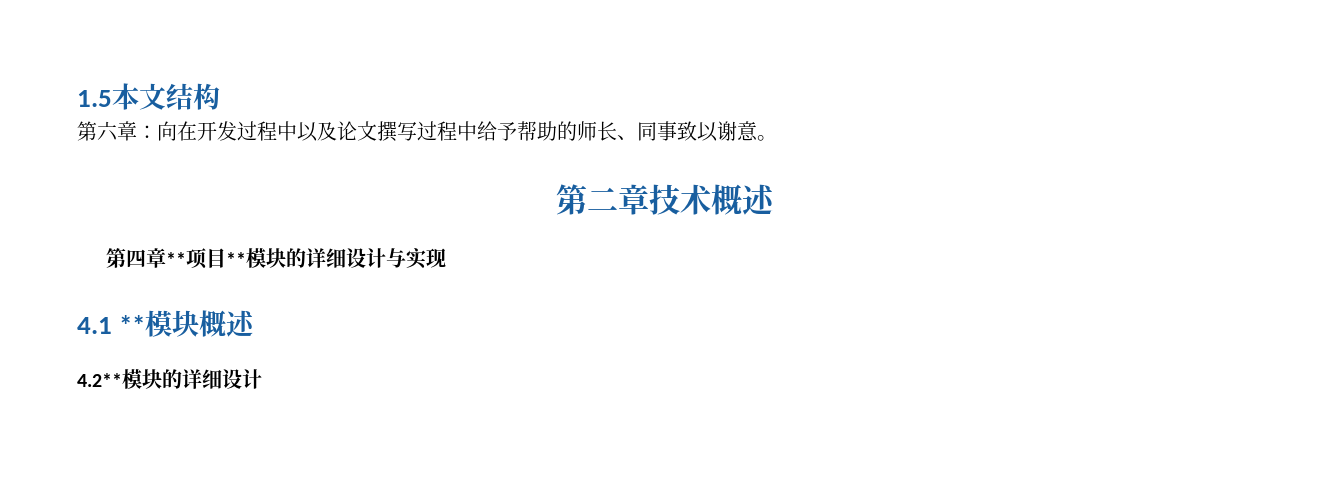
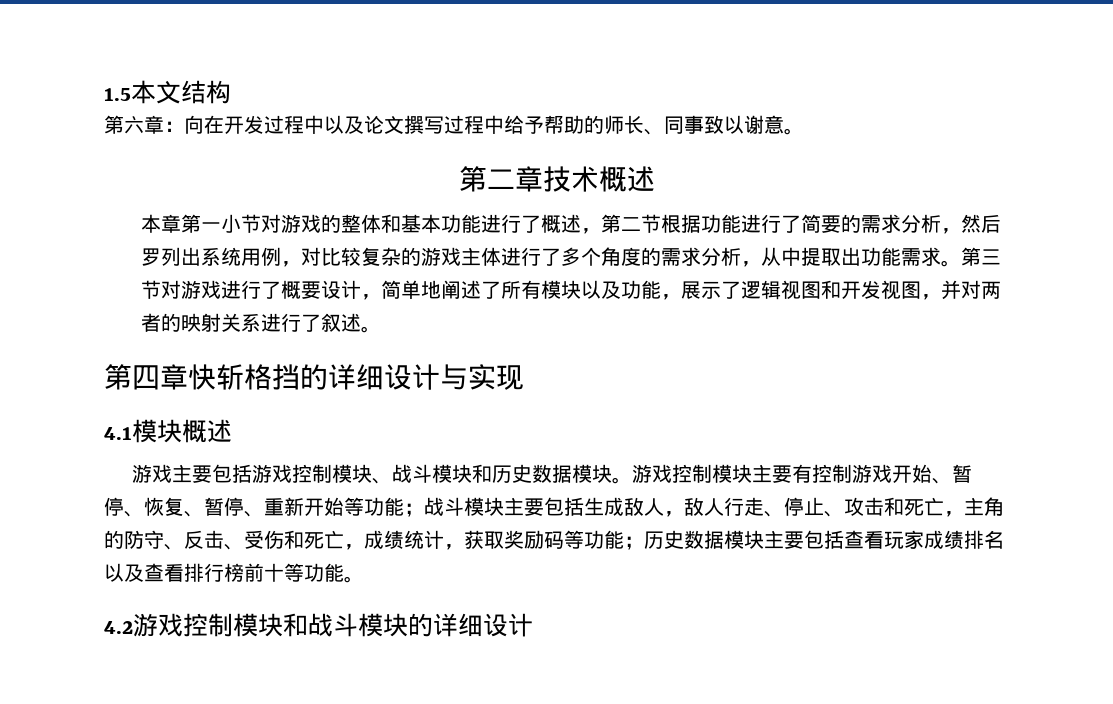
[105,248,286,269] 第四章**项目**模块 -> [140,214,1001,234] [140,247,1001,267] [140,280,1001,300] [140,313,381,333] [104,364,300,390] 本章第一小节对游戏的整体和基本功能进行了概述，第二节根据功能进行了简要的需求分析，然后罗列出系统用例，对比较复杂的游戏主体进行了多个角度的需求分析，从中提取出功能需求。第三节对游戏进行了概要设计，简单地阐述了所有模块以及功能，展示了逻辑视图和开发视图，并对两者的映射关系进行了叙述。 // 第四章快斩格挡
[119,315,146,334] ** -> (132, 433) none
[77,373,122,387] 4.2** -> [131,464,972,484] [104,497,1004,517] [104,530,1004,550] [104,563,364,583] [104,613,358,637] 游戏主要包括游戏控制模块、战斗模块和历史数据模块。游戏控制模块主要有控制游戏开始、暂停、恢复、暂停、重新开始等功能；战斗模块主要包括生成敌人，敌人行走、停止、攻击和死亡，主角的防守、反击、受伤和死亡，成绩统计，获取奖励码等功能；历史数据模块主要包括查看玩家成绩排名以及查看排行榜前十等功能。 // 4.2游戏控制模块和战斗

